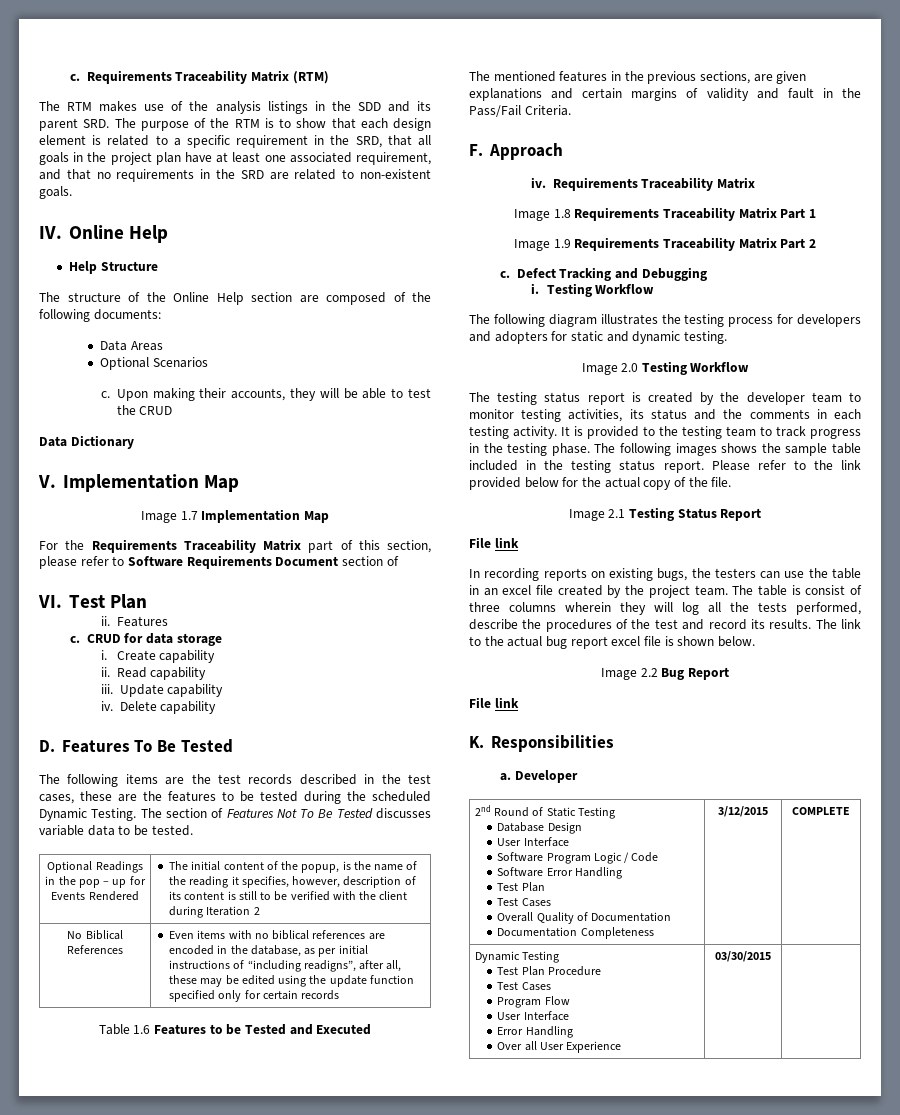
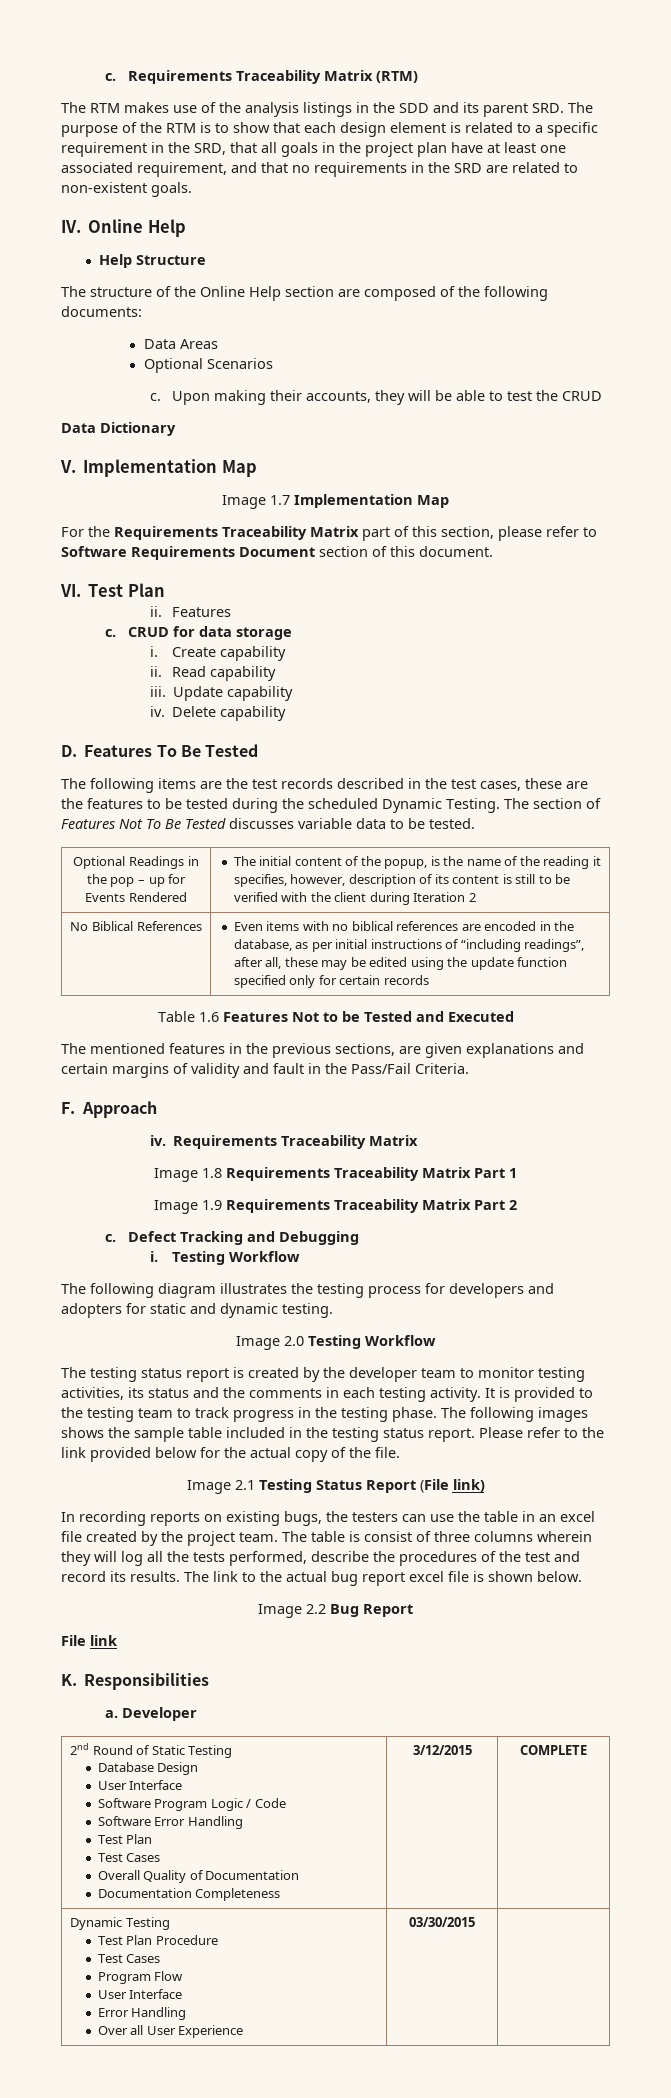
(399, 561) none -> [390,546,493,557] this document.
[303,960,356,972] readigns”, -> [524,939,585,952] readings”,
(207, 1029) none -> [291,1012,319,1022] Not
[469,537,519,548] // File link -> [419,1479,485,1493] (File link)

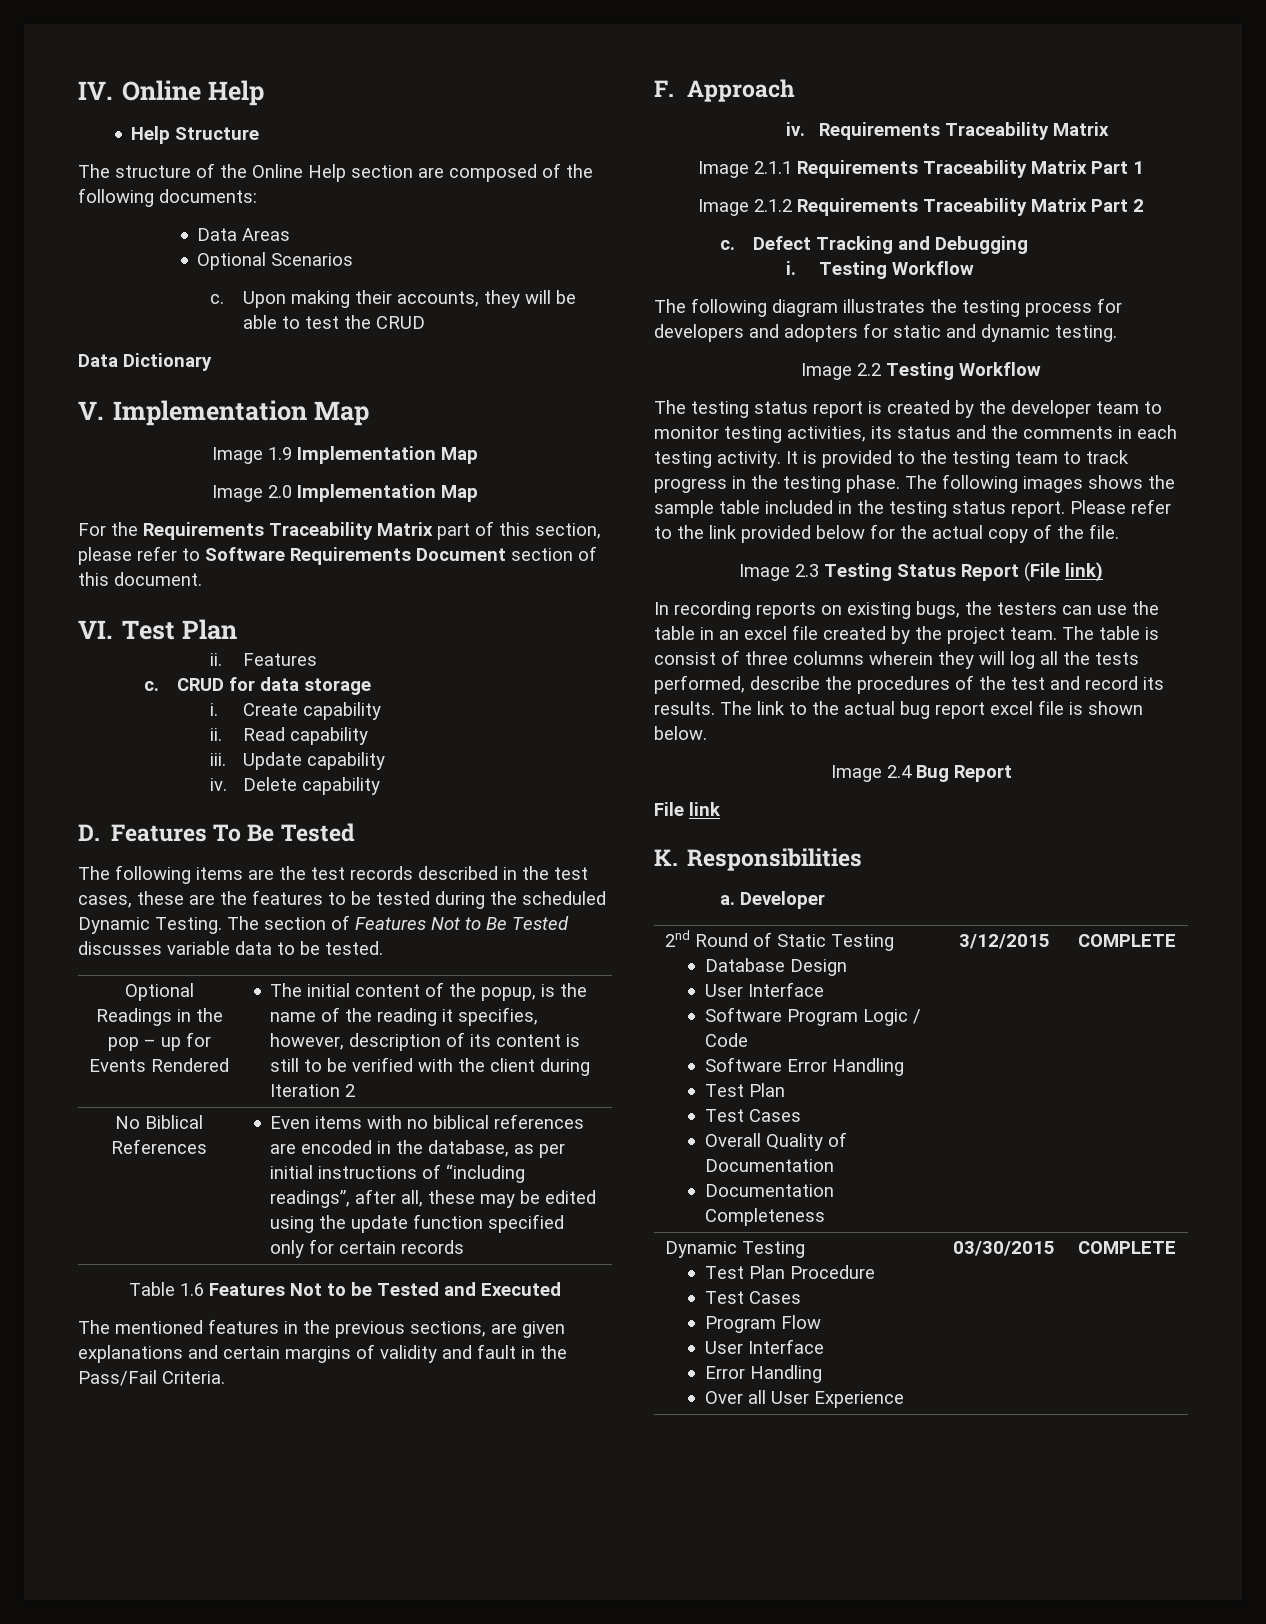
[105,70,418,84] [61,102,593,117] [61,122,598,137] [61,142,566,157] [61,162,578,177] [61,182,192,197] c. Requirements Traceability Matrix (RTM) // The RTM makes use of the analysis listings in the SDD and its parent SRD. The purpose of the RTM is to show that each design element is related to a specific requirement in the SRD, that all goals in the project plan have at least one associated requirement, and that no requirements in the SRD are related to non-existent goals. // -> (78, 90) none
[270,495,290,505] 1.7 -> [268,446,478,464] [212,485,292,502] 1.9 Implementation Map // Image 2.0
[146,819,161,829] To -> [465,917,481,930] to
[202,1168,222,1178] 1.8 -> [754,161,792,174] 2.1.1
[202,1200,222,1210] 1.9 -> [754,199,792,212] 2.1.2
[284,1336,304,1346] 2.0 -> [857,363,881,376] 2.2
[234,1480,255,1490] 2.1 -> [795,564,819,577] 2.3
[306,1604,326,1614] 2.2 -> [886,765,912,778] 2.4
(476, 1922) none -> [1078,1241,1176,1254] COMPLETE

